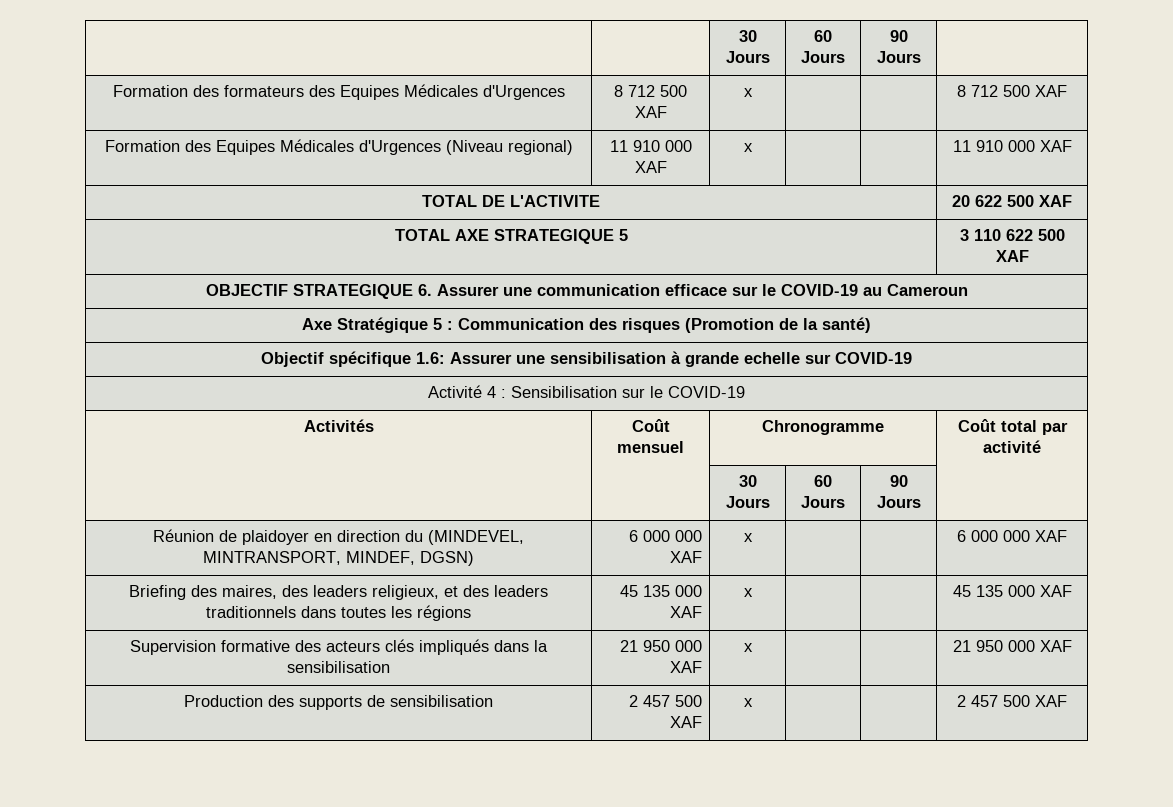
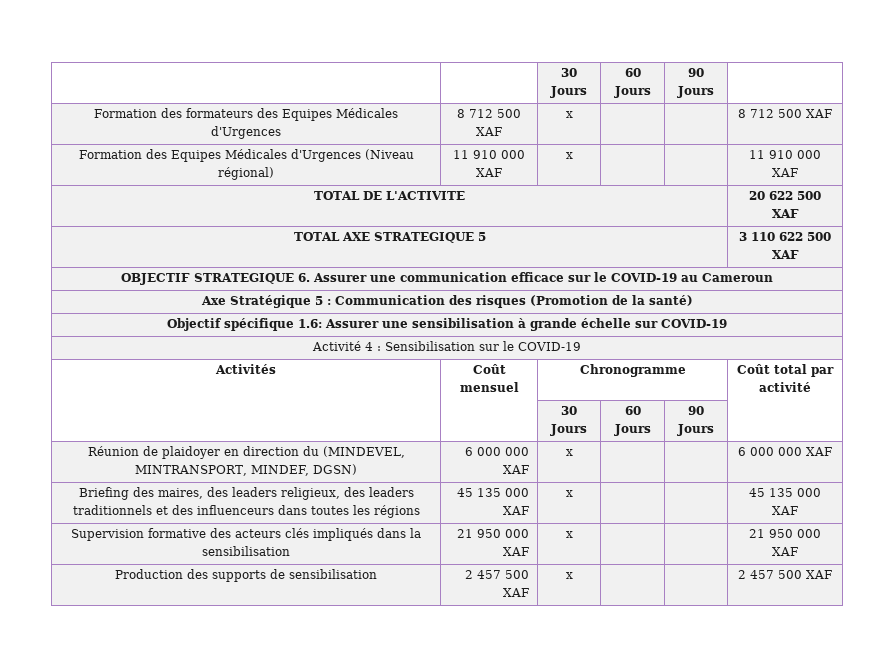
[507,140,573,155] regional) -> [218,167,274,180] régional)
[743,352,800,364] echelle -> [581,318,631,328] échelle
[444,586,459,597] et -> (340, 493) none
(296, 612) none -> [155,505,274,515] et des influenceurs

